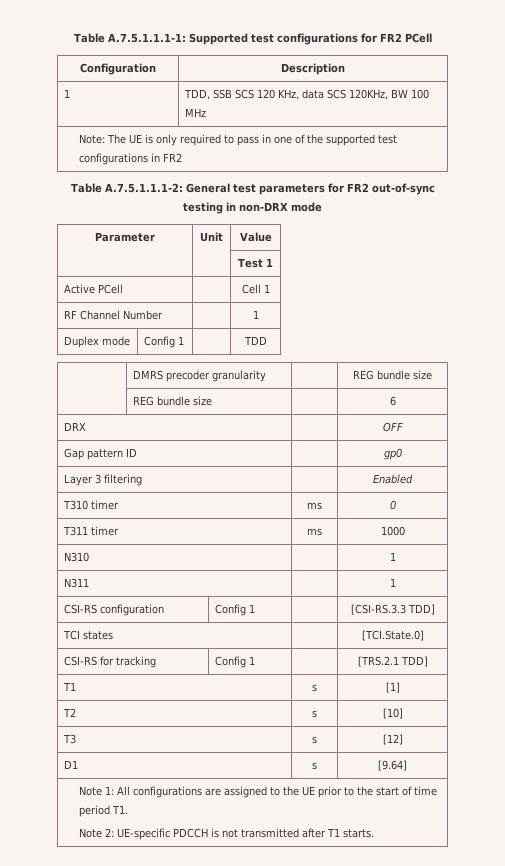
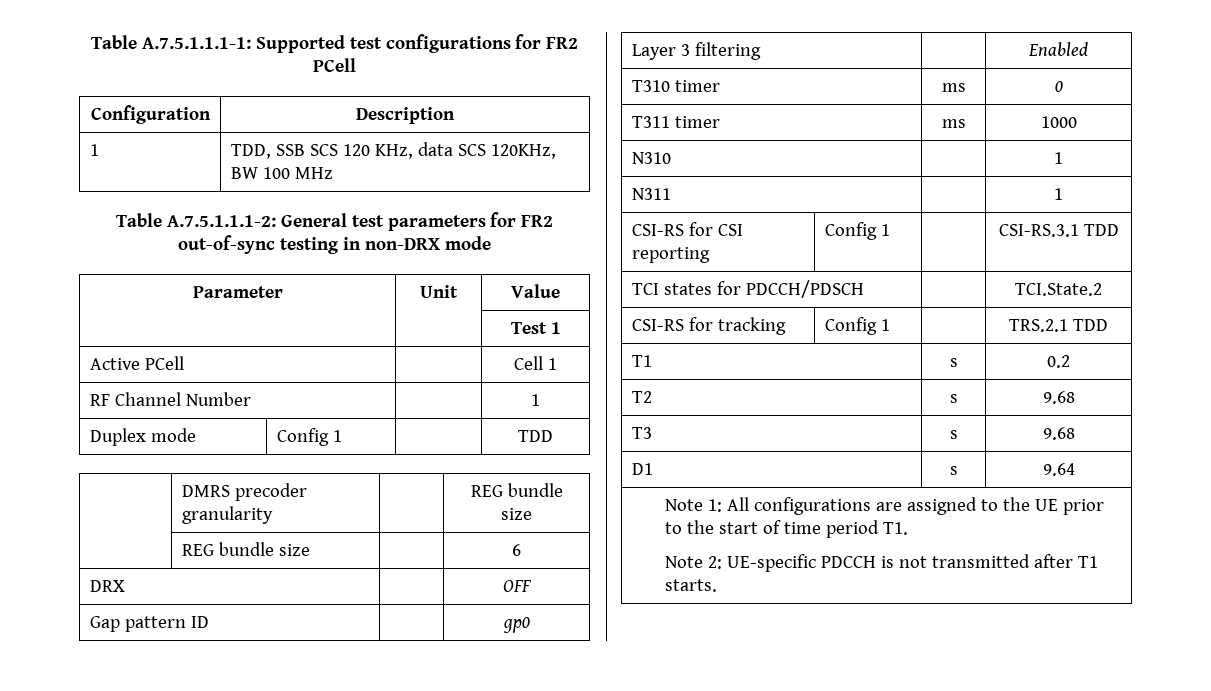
[78,134,397,146] [78,153,182,165] // Note: The UE is only required to pass in one of the supported test configurations in FR2 -> (333, 173) none
[99,604,164,616] [214,604,255,616] [350,604,435,615] configuration | Config 1 | | [CSI-RS.3.3 TDD] -> [688,222,743,236] [631,247,710,263] [824,222,890,240] [998,224,1119,237] for CSI reporting | Config 1 | | CSI-RS.3.1 TDD
[361,630,424,641] | | [TCI.State.0] -> [716,280,864,298] [1015,283,1102,296] for PDCCH/PDSCH | | TCI.State.2
[357,656,428,667] [TRS.2.1 TDD] -> [1009,319,1108,332] TRS.2.1 TDD
[385,682,400,693] [1] -> [1047,355,1070,368] 0.2
[382,708,403,719] [10] -> [1042,391,1075,404] 9.68
[382,734,403,745] [12] -> [1042,427,1075,440] 9.68
[378,760,407,771] [9.64] -> [1042,463,1075,476] 9.64

